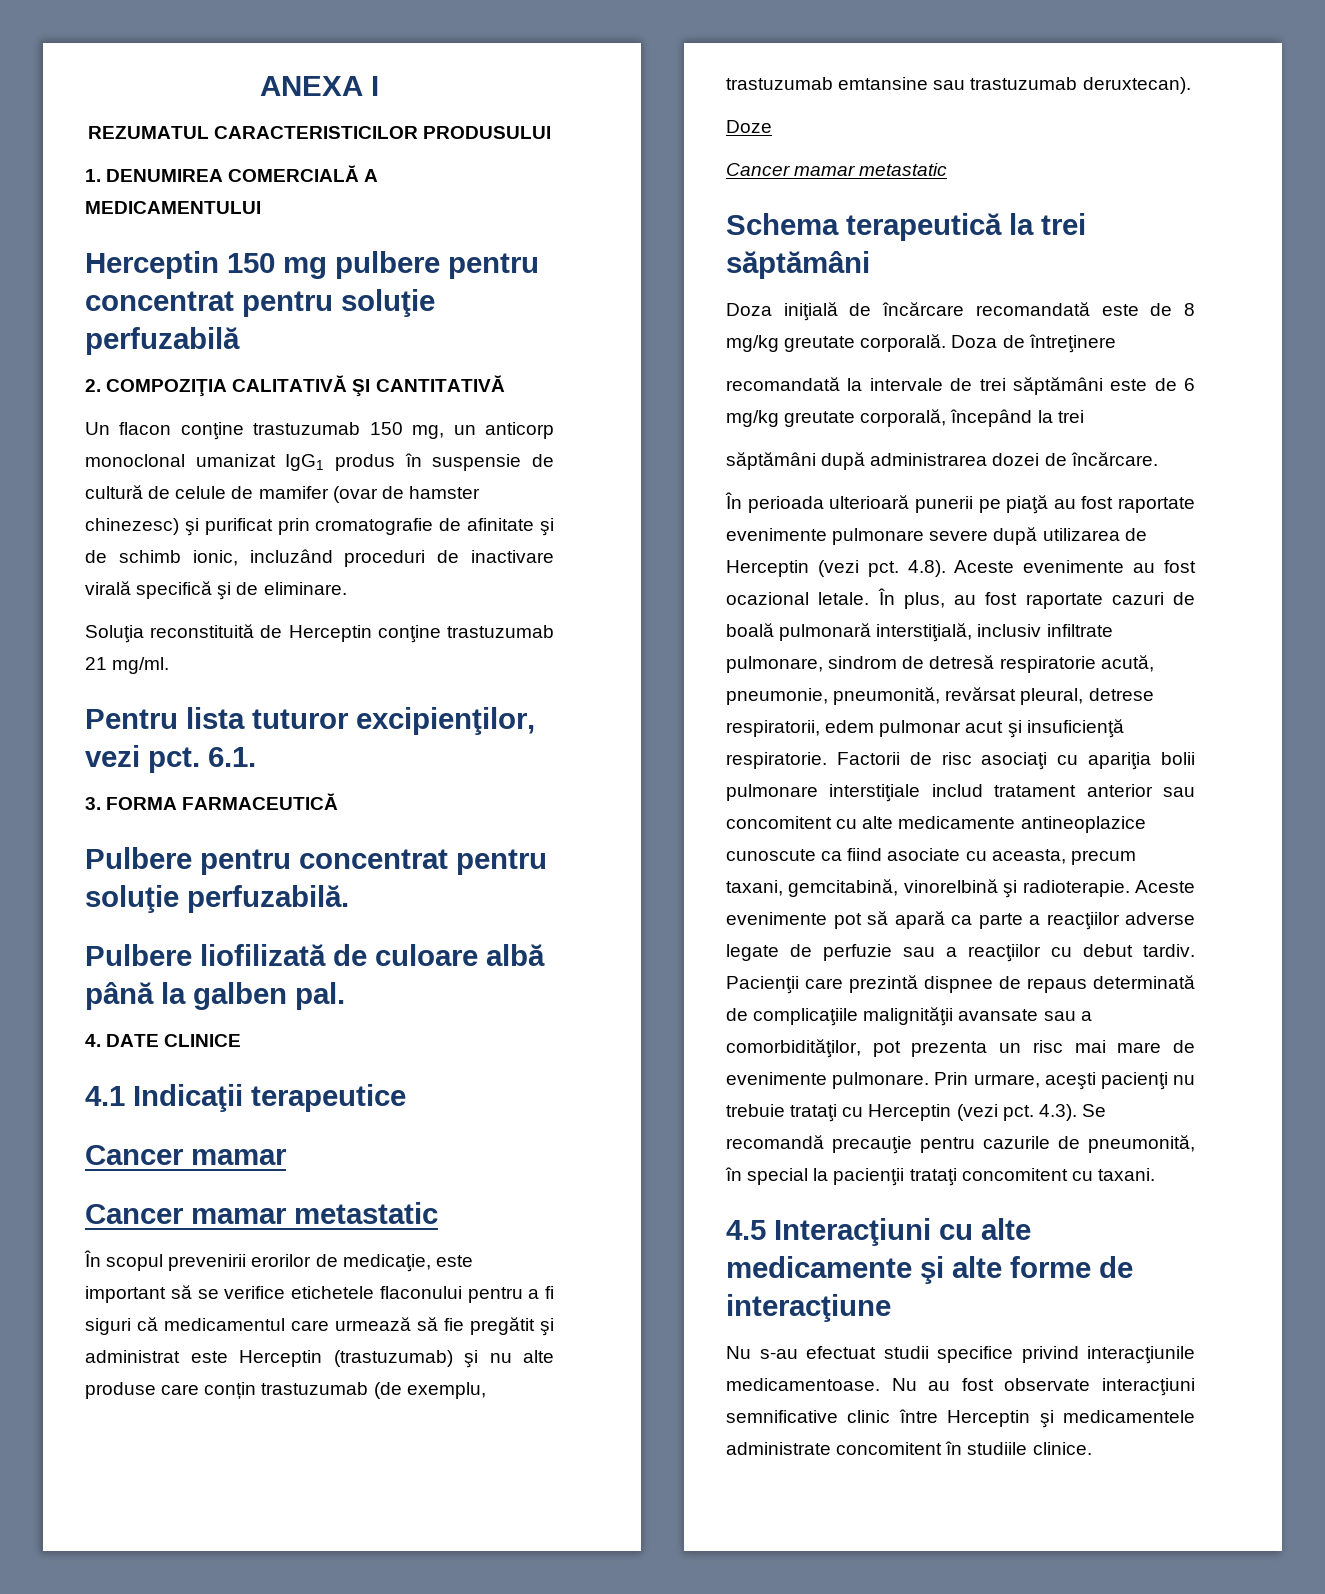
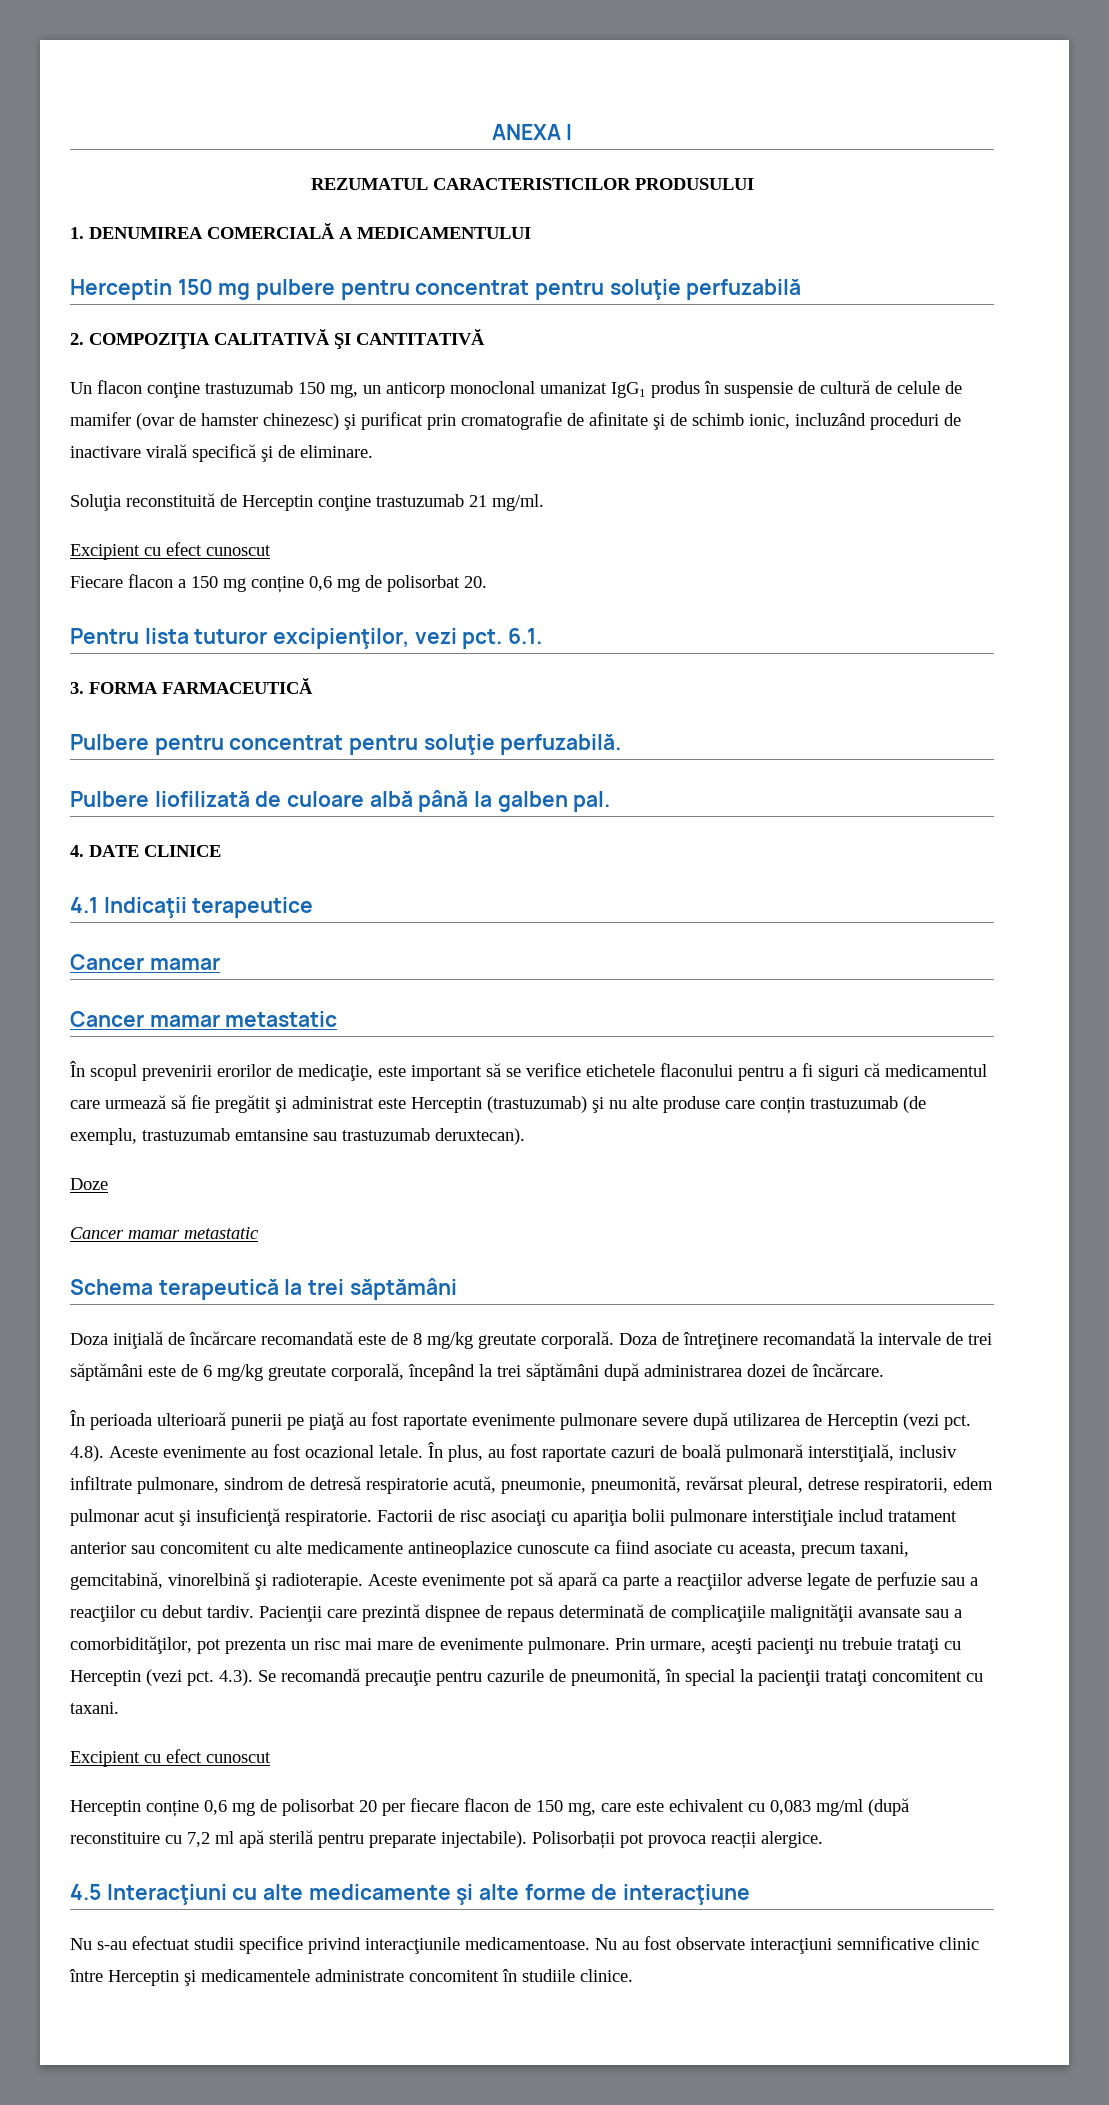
(170, 665) none -> [70,542,271,560] [70,574,487,593] // Excipient cu efect cunoscut // Fiecare flacon a 150 mg conține 0,6 mg de polisorbat 20.
(1116, 343) // -> (758, 1340) none
(1084, 416) // -> (521, 1371) none
(1155, 1174) none -> [70,1749,271,1767] [70,1798,909,1817] [70,1830,823,1849] // Excipient cu efect cunoscut // Herceptin conține 0,6 mg de polisorbat 20 per fiecare flacon de 150 mg, care este echivalent cu 0,083 mg/ml (după reconstituire cu 7,2 ml apă sterilă pentru preparate injectabile). Polisorbații pot provoca reacții alergice.

